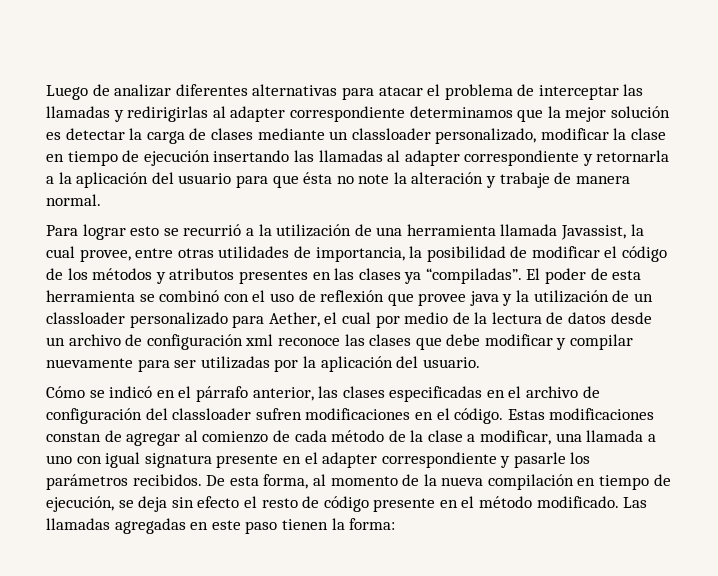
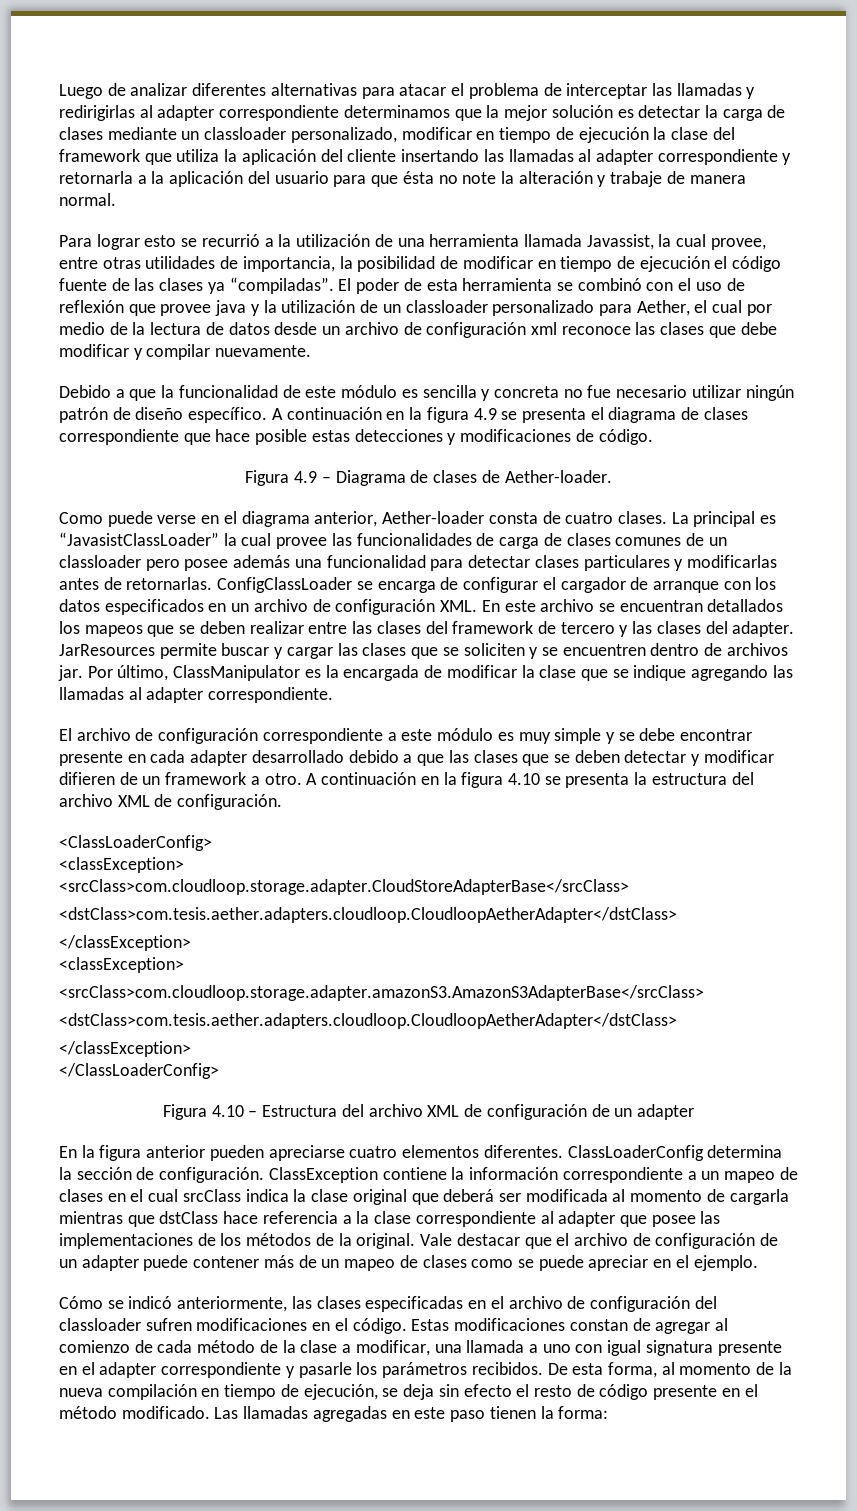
[613,128,667,140] [46,150,210,166] la clase en tiempo de ejecución -> [476,127,735,143] [59,149,397,165] en tiempo de ejecución la clase del framework que utiliza la aplicación del cliente
[604,246,668,262] [46,268,331,284] el código de los métodos y atributos presentes en -> [537,256,782,272] [59,278,130,291] en tiempo de ejecución el código fuente de
[46,356,480,372] nuevamente para ser utilizadas por la aplicación del usuario. -> [215,345,312,357] [59,385,794,401] [59,407,748,423] [59,429,653,445] [245,470,612,486] [59,511,777,527] [59,532,727,549] [59,555,777,571] [59,577,777,593] [59,599,784,615] [59,621,795,637] [59,643,788,659] [58,665,793,681] [59,687,334,703] [59,728,753,744] [59,750,774,766] [59,772,754,788] [59,794,283,810] [59,835,212,851] [59,857,184,873] [59,879,629,895] [59,907,677,923] [59,935,191,951] [59,957,184,973] [59,985,704,1001] [59,1013,677,1029] [59,1041,191,1057] [59,1063,219,1079] [163,1104,694,1120] [59,1145,783,1161] [59,1167,798,1183] [59,1189,789,1205] [59,1211,721,1227] [59,1233,779,1249] [59,1255,758,1271] nuevamente. // Debido a que la funcionalidad de este módulo es sencilla y concreta no fue necesario utilizar ningún patrón de diseño específico. A continuación en la figura 4.9 se presenta el diagrama de clases correspondiente que hace posible estas detecciones y modificaciones de código. // Figura 4.9 – Diagrama de clases de Aether-loader. // Como puede verse en el diagrama anterior, Aether-loader consta de cuatro clases. La principal es “JavasistClassLoader” la cual provee las funcionalidades de carga de clases comunes de un classloader pero posee además una funcionalidad para detectar clases particulares y modificarlas antes de retornarlas. ConfigClassLoader se encarga de configurar el cargador de arranque con los datos especificados en un archivo de configuración XML. En este archivo se encuentran detallados los mapeos que se deben realizar entre las clases del framework de tercero y las clases del adapter. JarResources permite buscar y cargar las clases que se soliciten y se encuentren dentro de archivos jar. Por último, ClassManipulator es la encargada de modificar la clase que se indique agregando las llamadas al adapter correspondiente. // El archivo de configuración correspondiente a este módulo es muy simple y se debe encontrar presente en cada adapter desarrollado debido a que las clases que se deben detectar y modificar difieren de un framework a otro. A continuación en la figura 4.10 se presenta la estructura del archivo XML de configuración. // <ClassLoaderConfig> // <classException> // <srcClass>com.cloudloop.storage.adapter.CloudStoreAdapterBase</srcClass> // <dstClass>com.tesis.aether.adapters.cloudloop.CloudloopAetherAdapter</dstClass> // </classException> // <classException> // <srcClass>com.cloudloop.storage.adapter.amazonS3.AmazonS3AdapterBase</srcClass> // <dstClass>com.tesis.aether.adapters.cloudloop.CloudloopAetherAdapter</dstClass> // </classException> // </ClassLoaderConfig> // Figura 4.10 – Estructura del archivo XML de configuración de un adapter // En la figura anterior pueden apreciarse cuatro elementos diferentes. ClassLoaderConfig determina la sección de configuración. ClassException contiene la información correspondiente a un mapeo de clases en el cual srcClass indica la clase original que deberá ser modificada al momento de cargarla mientras que dstClass hace referencia a la clase correspondiente al adapter que posee las implementaciones de los métodos de la original. Vale destacar que el archivo de configuración de un adapter puede contener más de un mapeo de clases como se puede apreciar en el ejemplo.
[156,386,314,402] en el párrafo anterior, -> [177,1296,288,1312] anteriormente,

